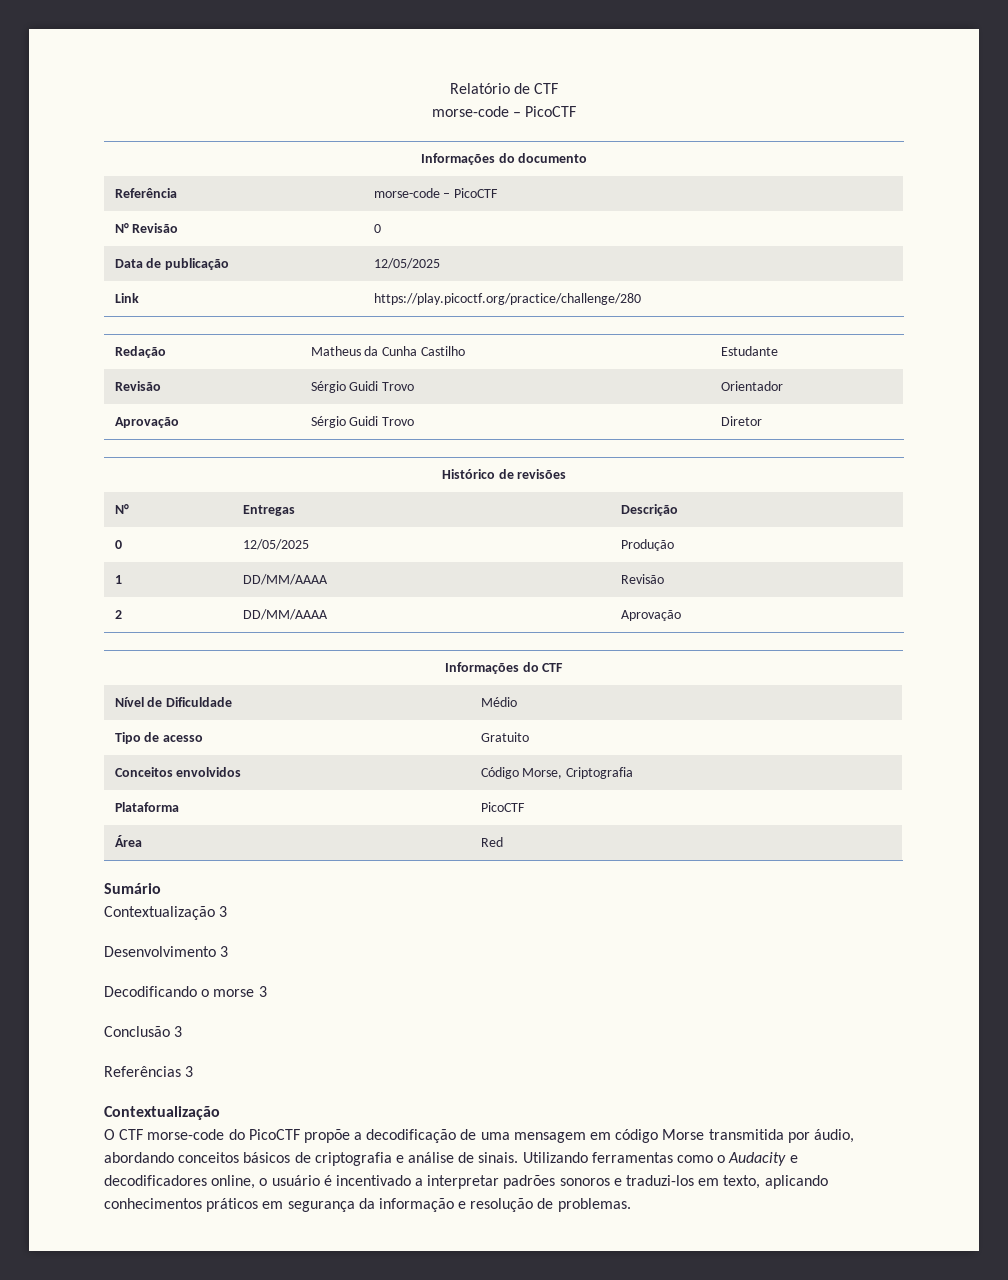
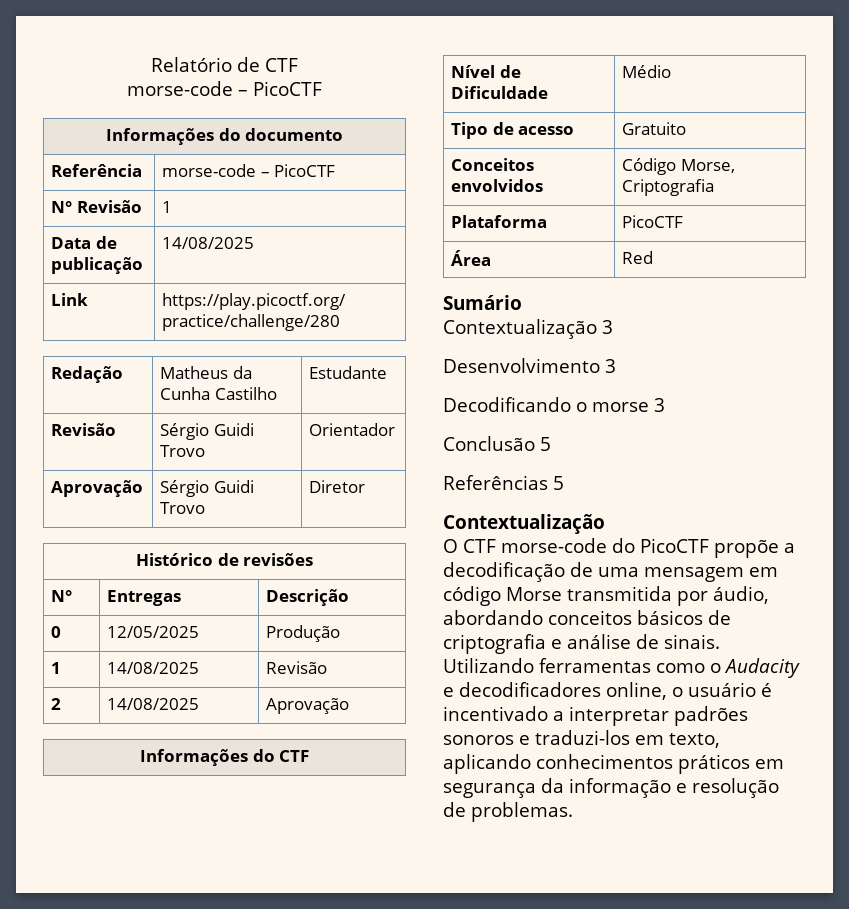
[373,224,381,233] 0 -> [162,201,173,213] 1
[373,258,440,269] 12/05/2025 -> [162,237,255,249] 14/08/2025
[242,574,328,585] DD/MM/AAAA -> [107,662,200,674] 14/08/2025
[242,609,328,620] DD/MM/AAAA -> [107,698,200,710] 14/08/2025
[174,1026,183,1037] 3 -> [540,437,551,451] 5
[185,1066,194,1077] 3 -> [553,476,564,490] 5

